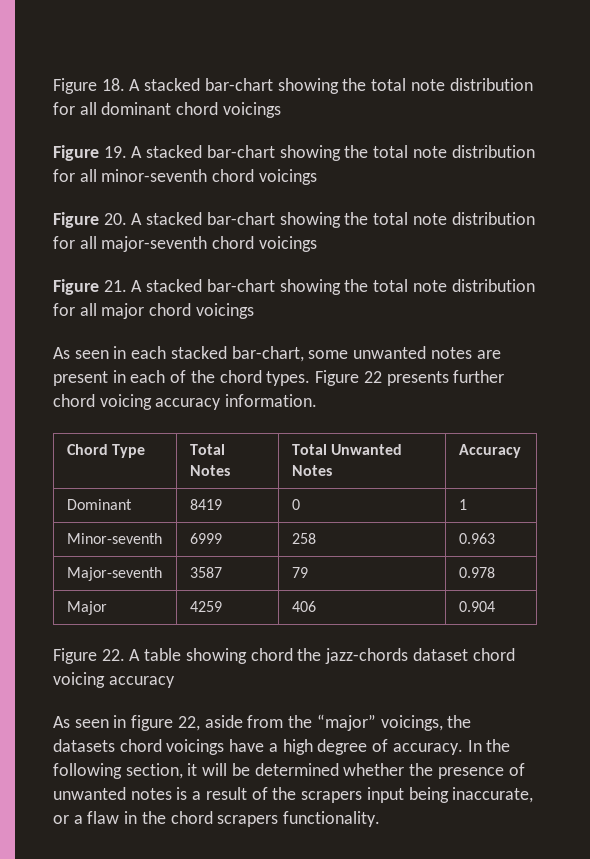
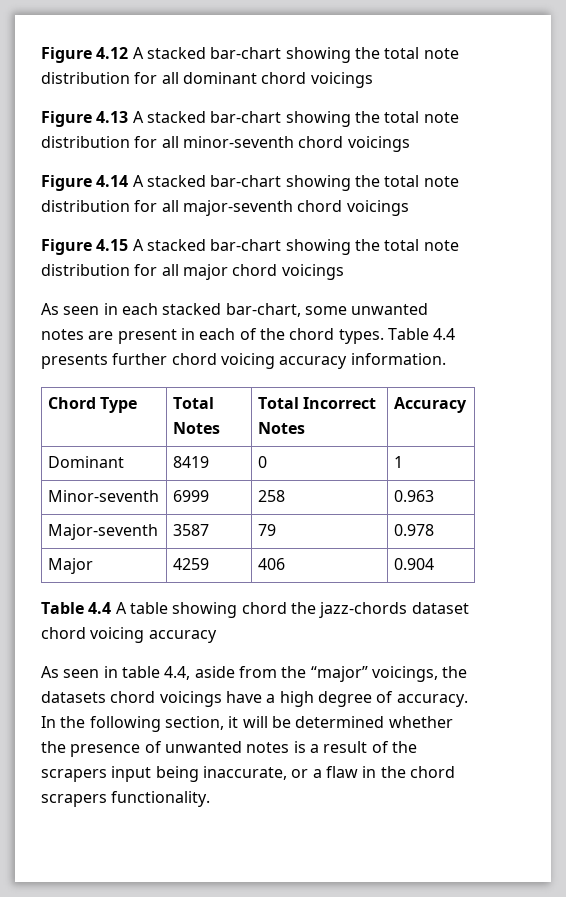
[53,78,125,94] Figure 18. -> [41,47,129,63] Figure 4.12
[103,146,127,158] 19. -> [96,111,129,123] 4.13
[103,213,127,225] 20. -> [96,175,129,187] 4.14
[103,280,127,292] 21. -> [96,239,129,251] 4.15
[315,370,382,386] Figure 22 -> [387,328,456,340] Table 4.4
[331,444,403,455] Unwanted -> [303,397,377,409] Incorrect
[53,648,125,664] Figure 22. -> [41,602,112,614] Table 4.4
[131,715,200,731] figure 22, -> [121,666,191,680] table 4.4,

